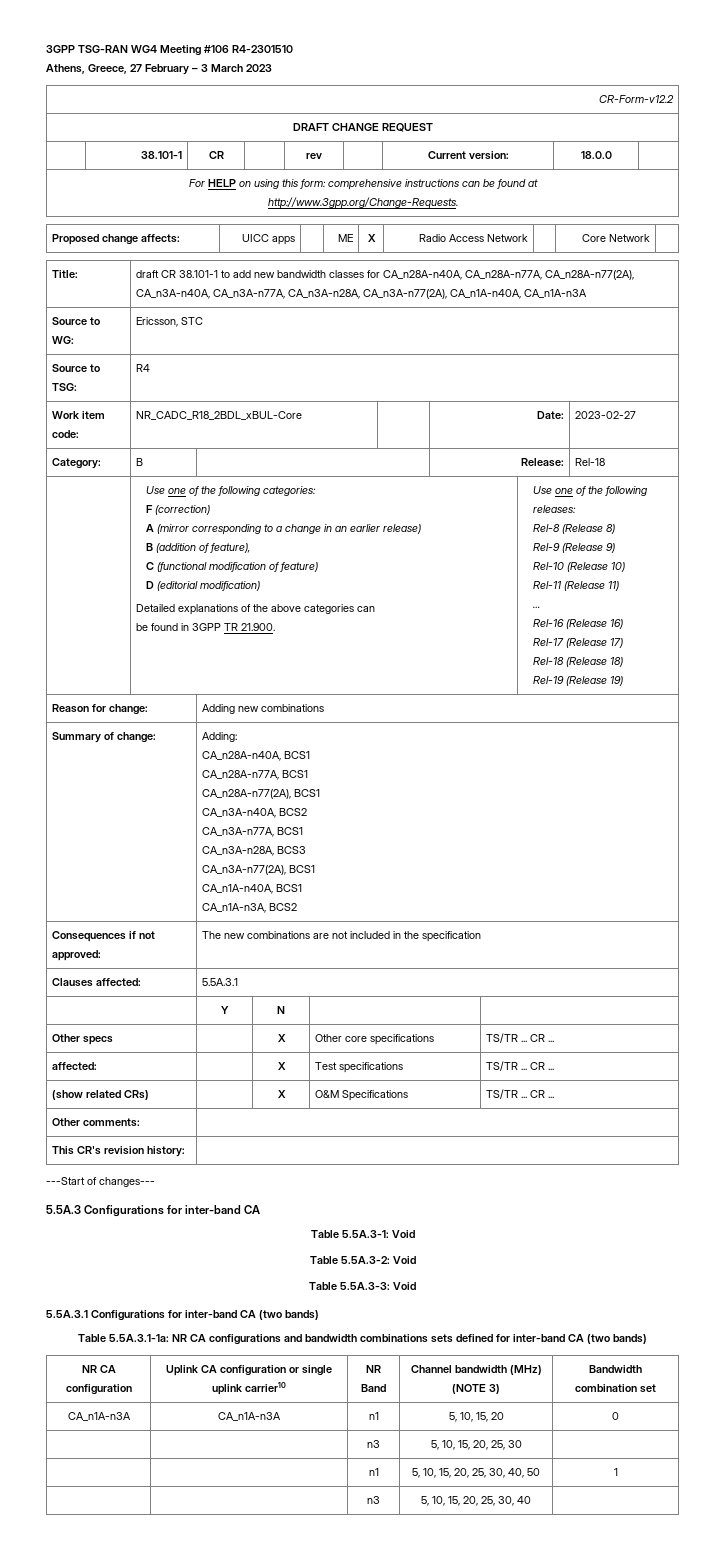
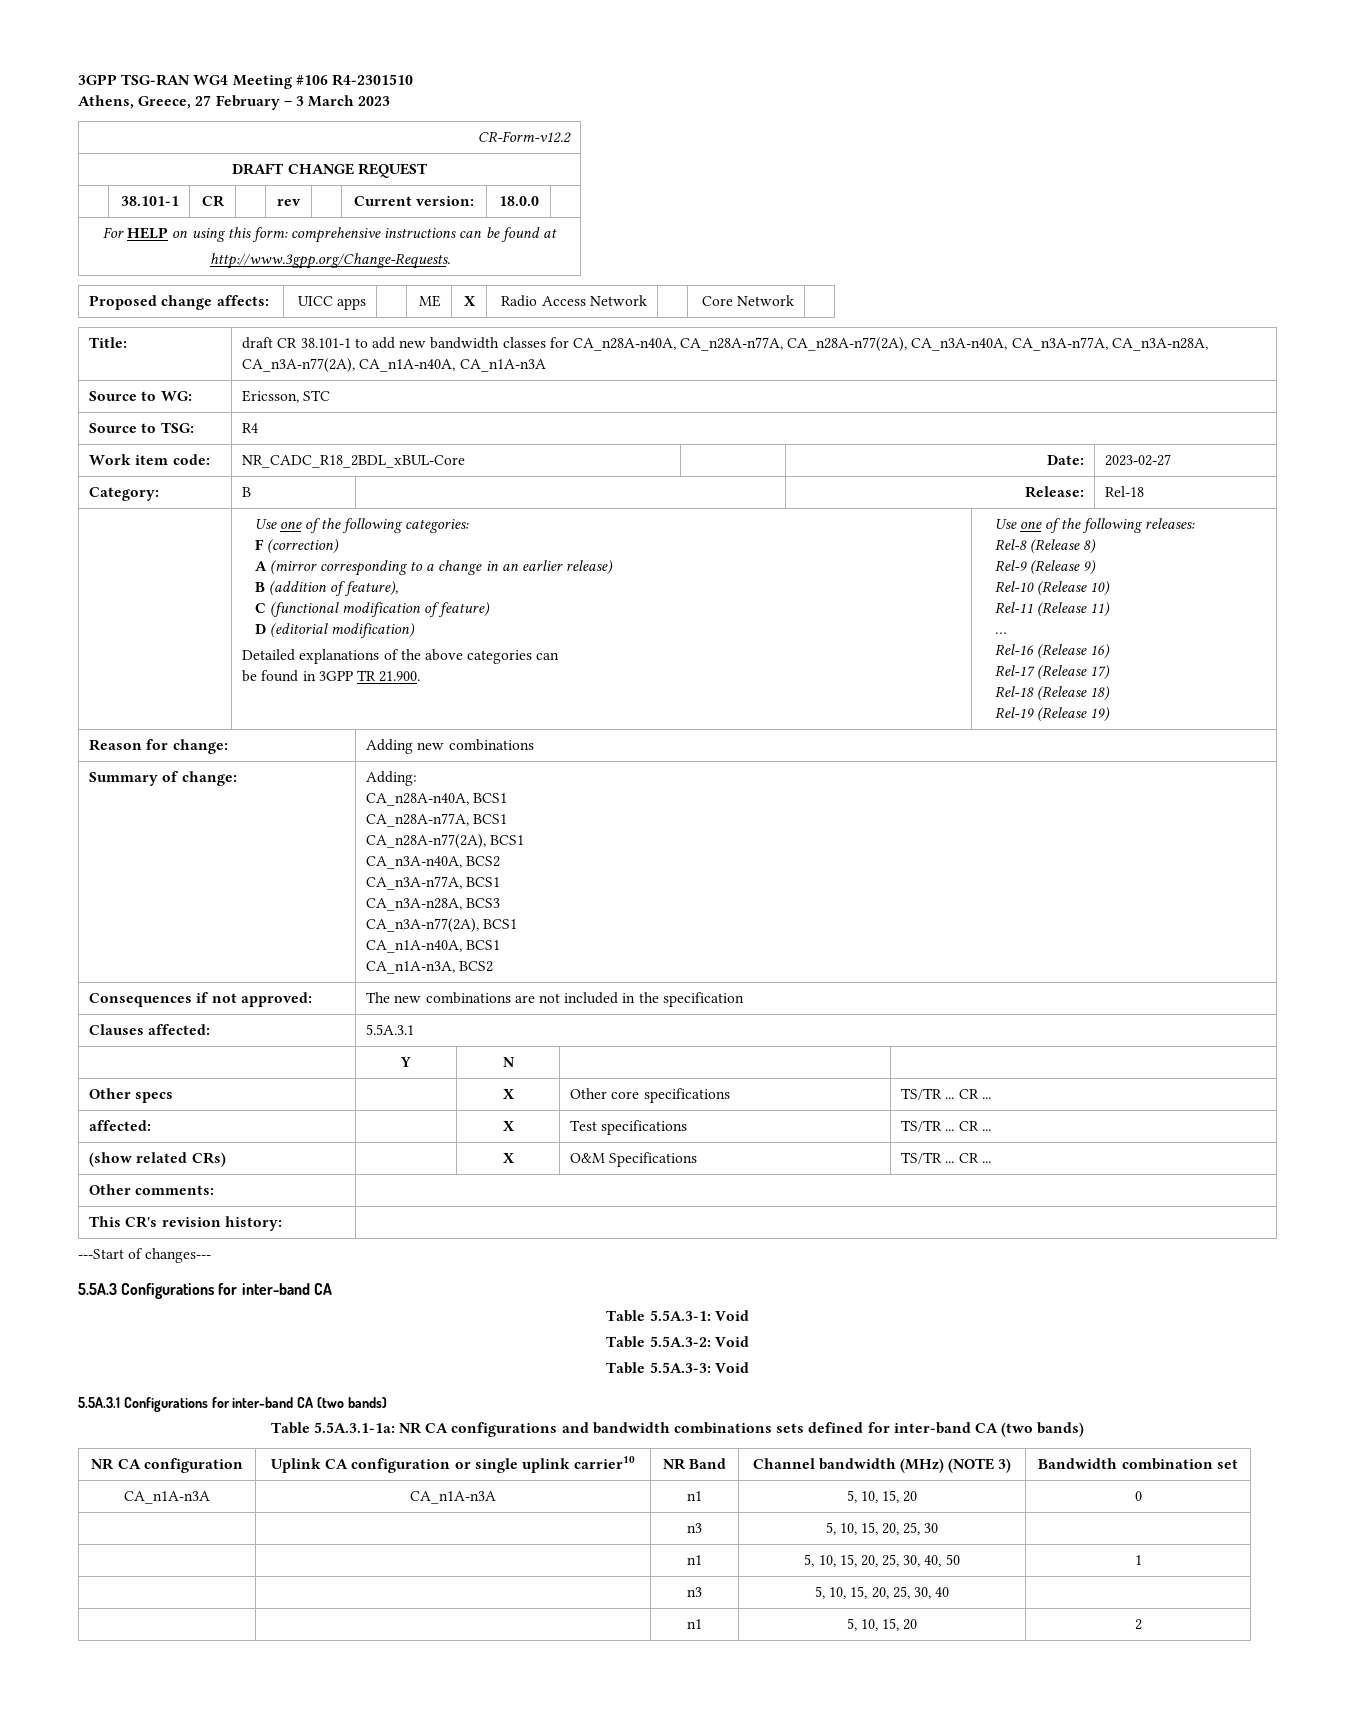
(531, 1500) none -> [687,1619,702,1629] [846,1618,918,1631] [1134,1619,1142,1630] // | | n1 | 5, 10, 15, 20 | 2

